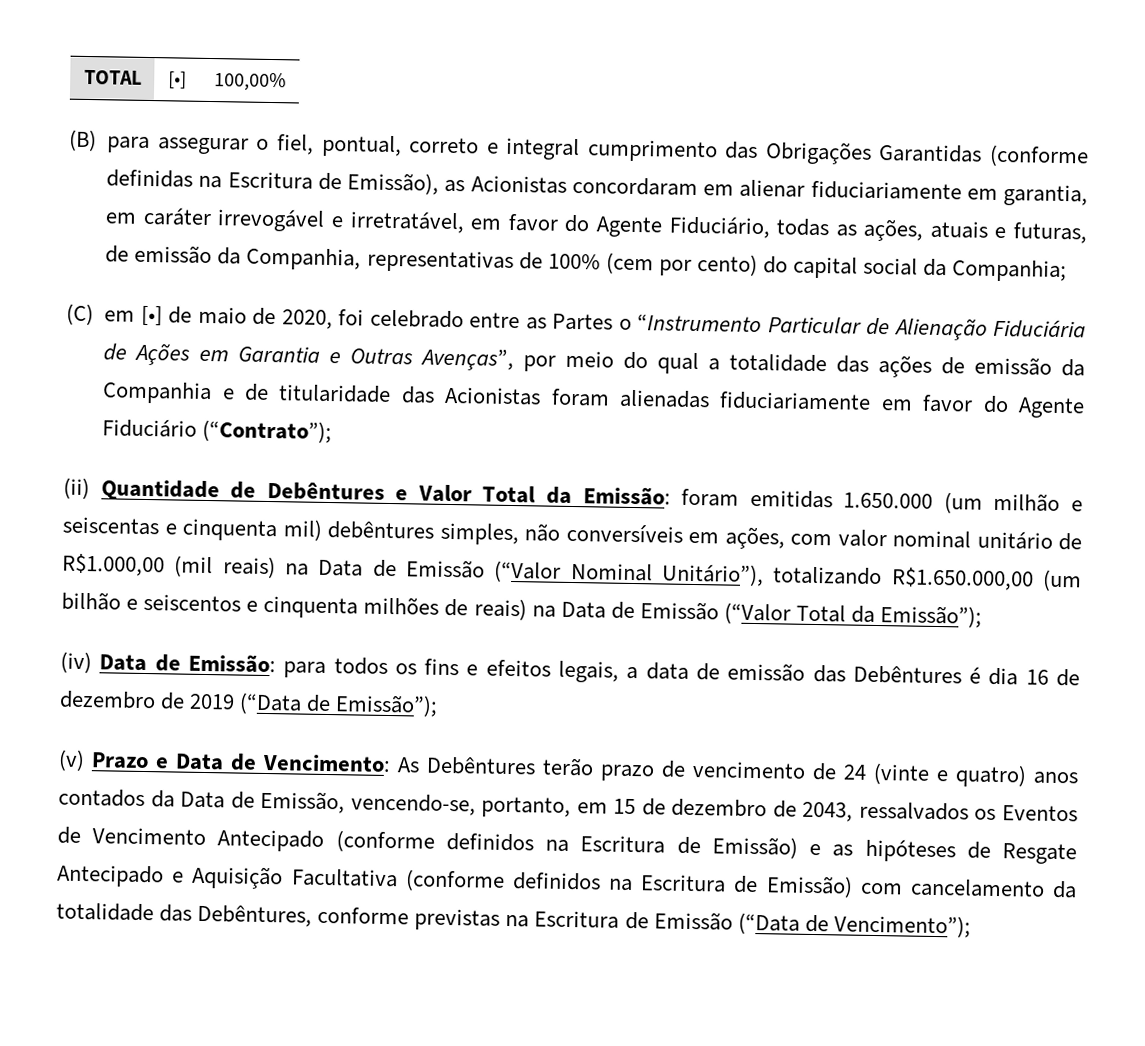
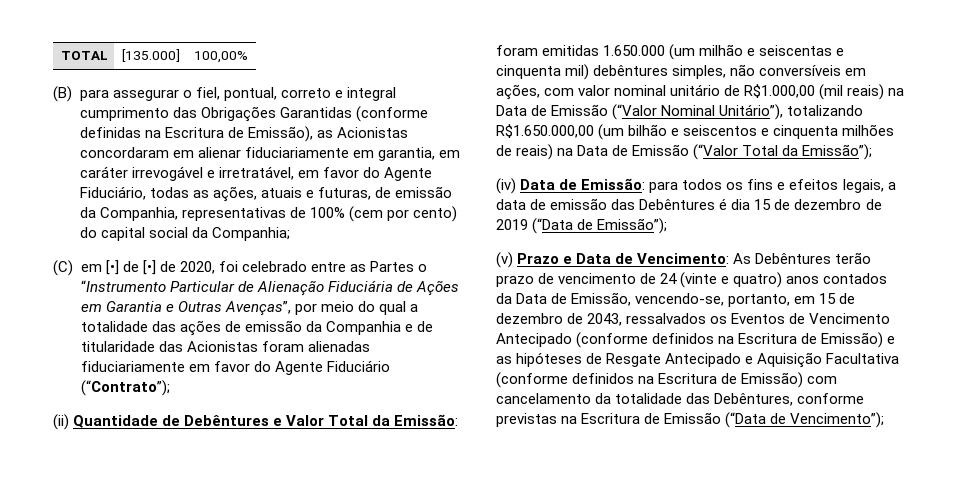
[168,71,187,89] [•] -> [121,49,180,62] [135.000]
[197,306,247,325] maio -> [142,260,156,275] [•]
[1025,669,1049,685] 16 -> [754,199,772,210] 15

